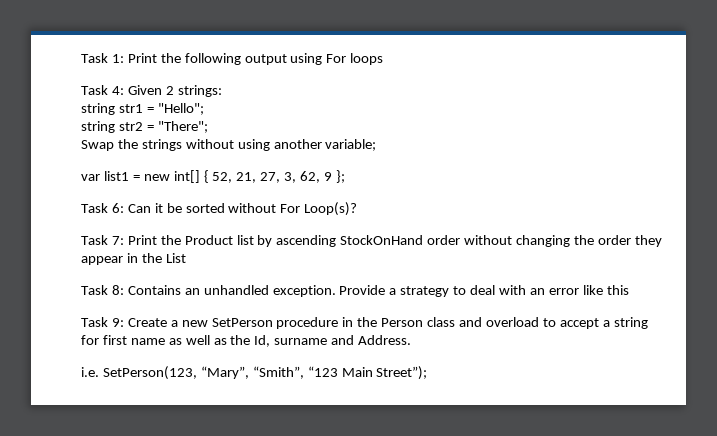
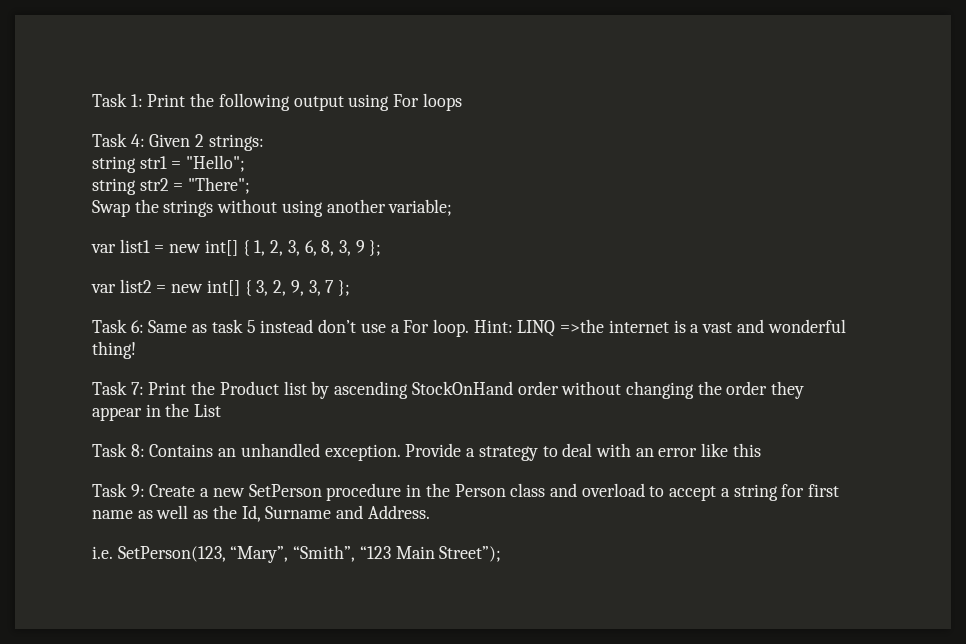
[212,170,345,183] [81,202,358,216] 52, 21, 27, 3, 62, 9 }; // Task 6: Can it be sorted without For Loop(s)? -> [254,240,382,256] [91,279,350,296] [92,319,846,337] [92,341,136,359] 1, 2, 3, 6, 8, 3, 9 }; // var list2 = new int[] { 3, 2, 9, 3, 7 }; // Task 6: Same as task 5 instead don’t use a For loop. Hint: LINQ =>the internet is a vast and wonderful thing!
[274,338,328,345] surname -> [265,506,332,519] Surname

